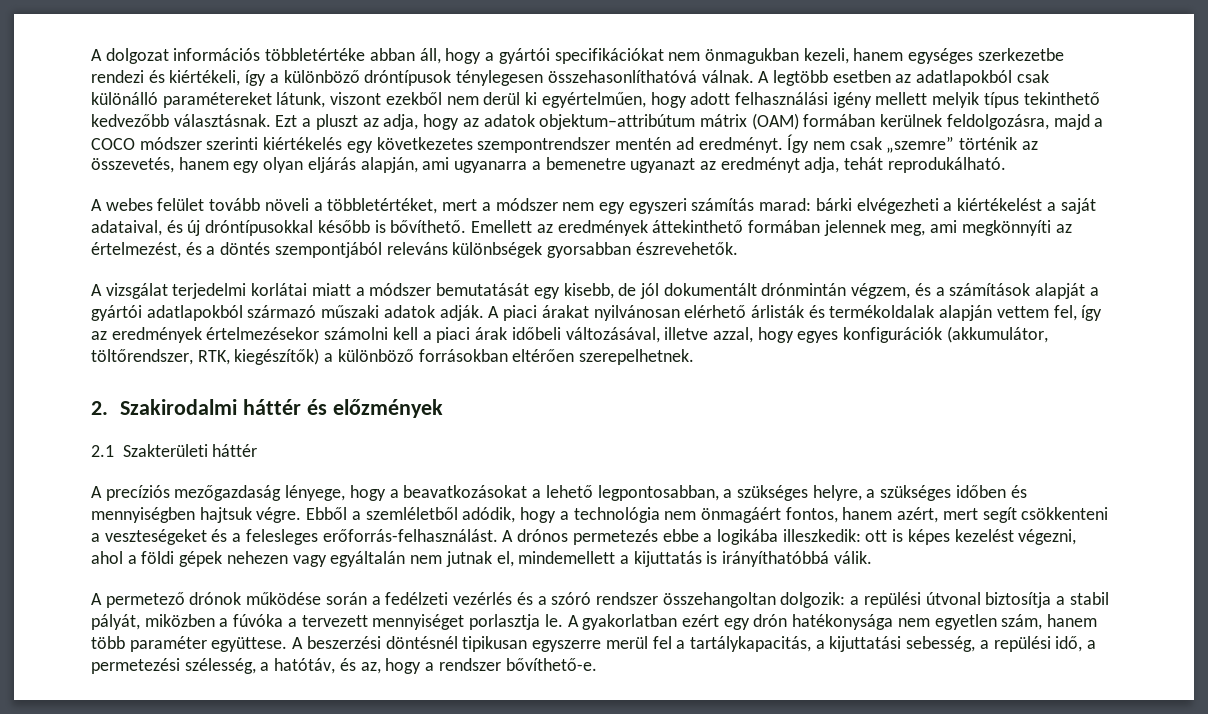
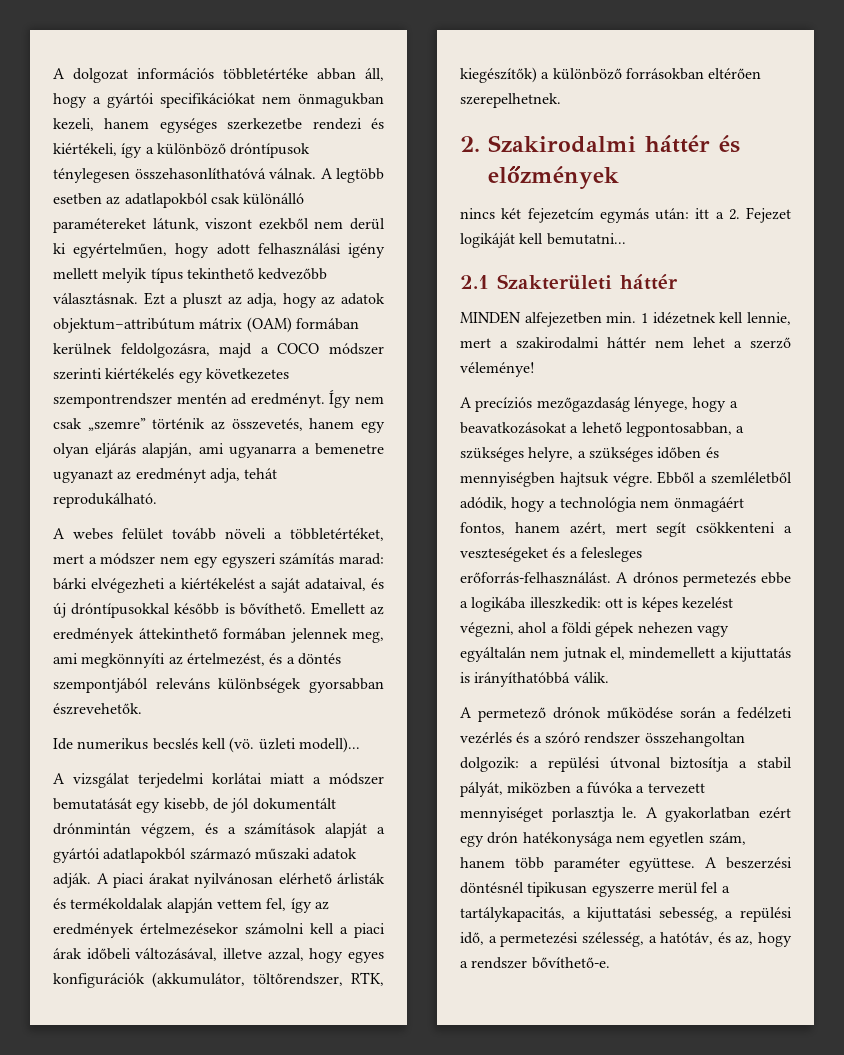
(738, 248) none -> [53,737,360,753] // Ide numerikus becslés kell (vö. üzleti modell)...
[91,444,258,457] 2.1 Szakterületi háttér -> [460,207,791,223] [460,233,626,248] [460,274,678,290] [460,311,792,327] [460,337,791,349] [460,362,535,377] nincs két fejezetcím egymás után: itt a 2. Fejezet logikáját kell bemutatni... // 2.1 Szakterületi háttér // MINDEN alfejezetben min. 1 idézetnek kell lennie, mert a szakirodalmi háttér nem lehet a szerző véleménye!

